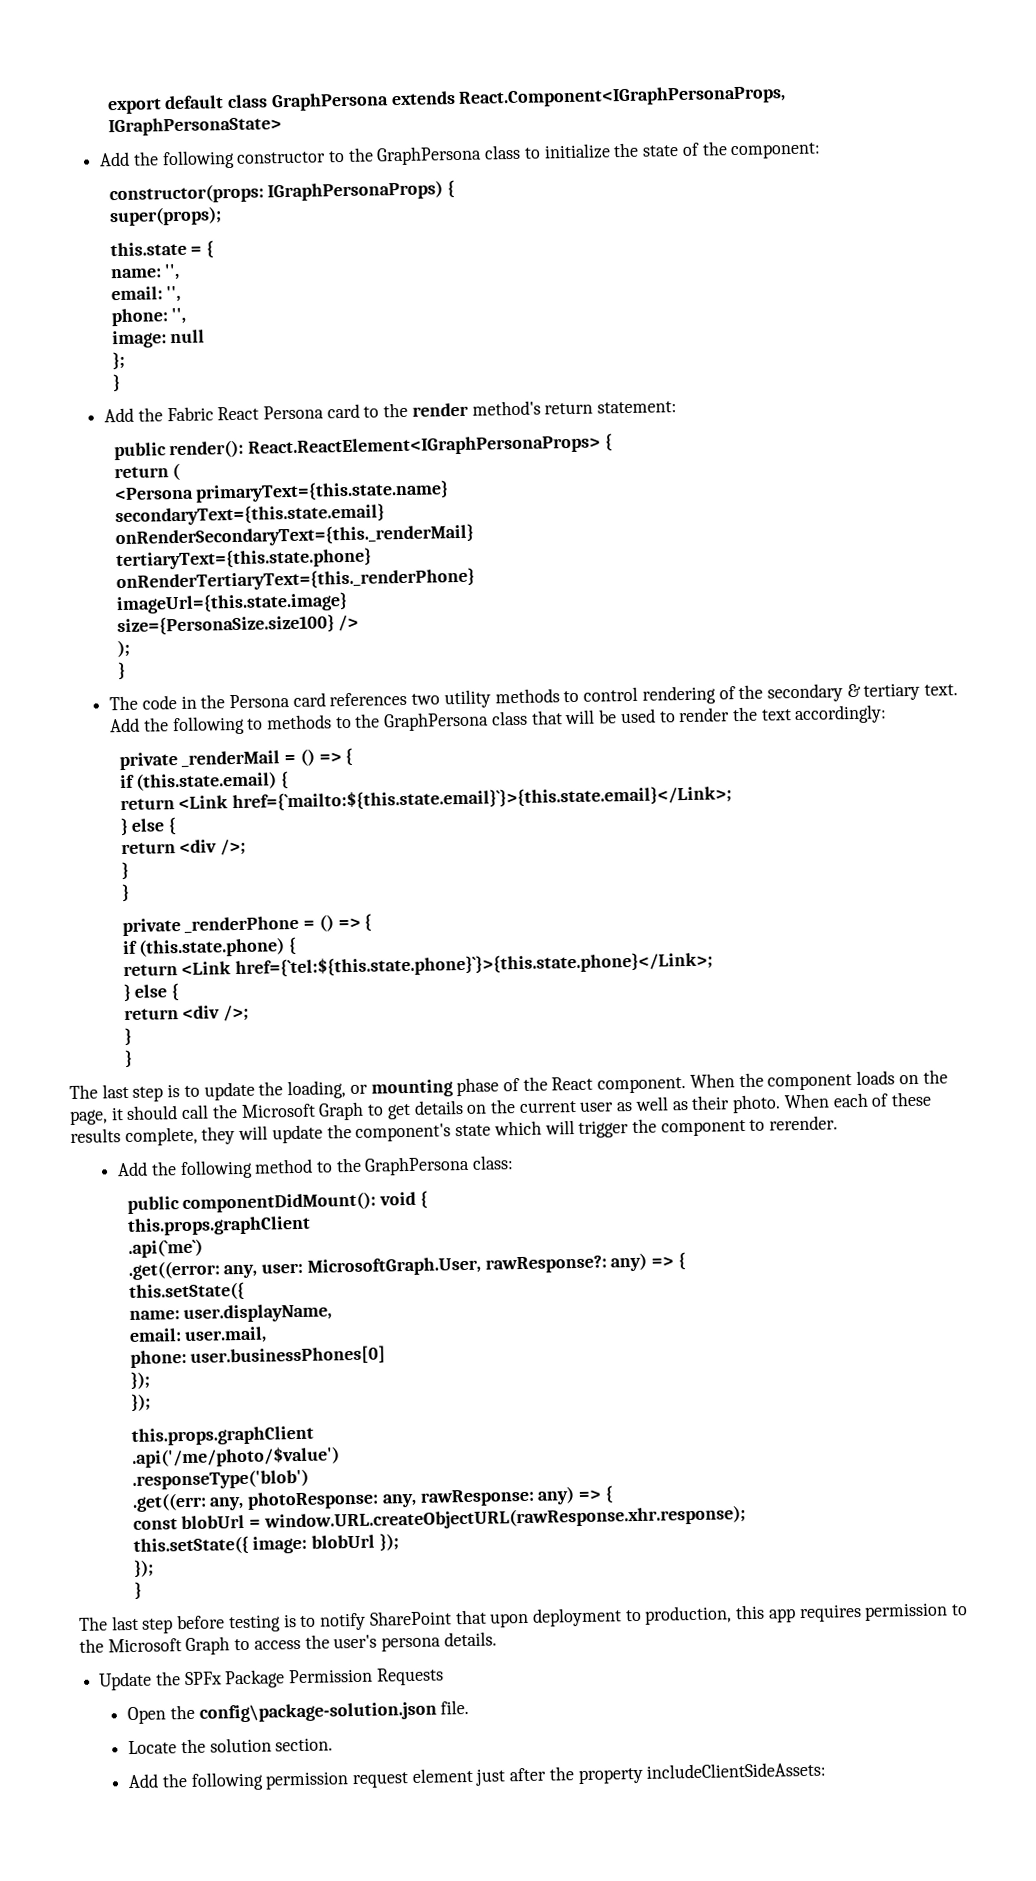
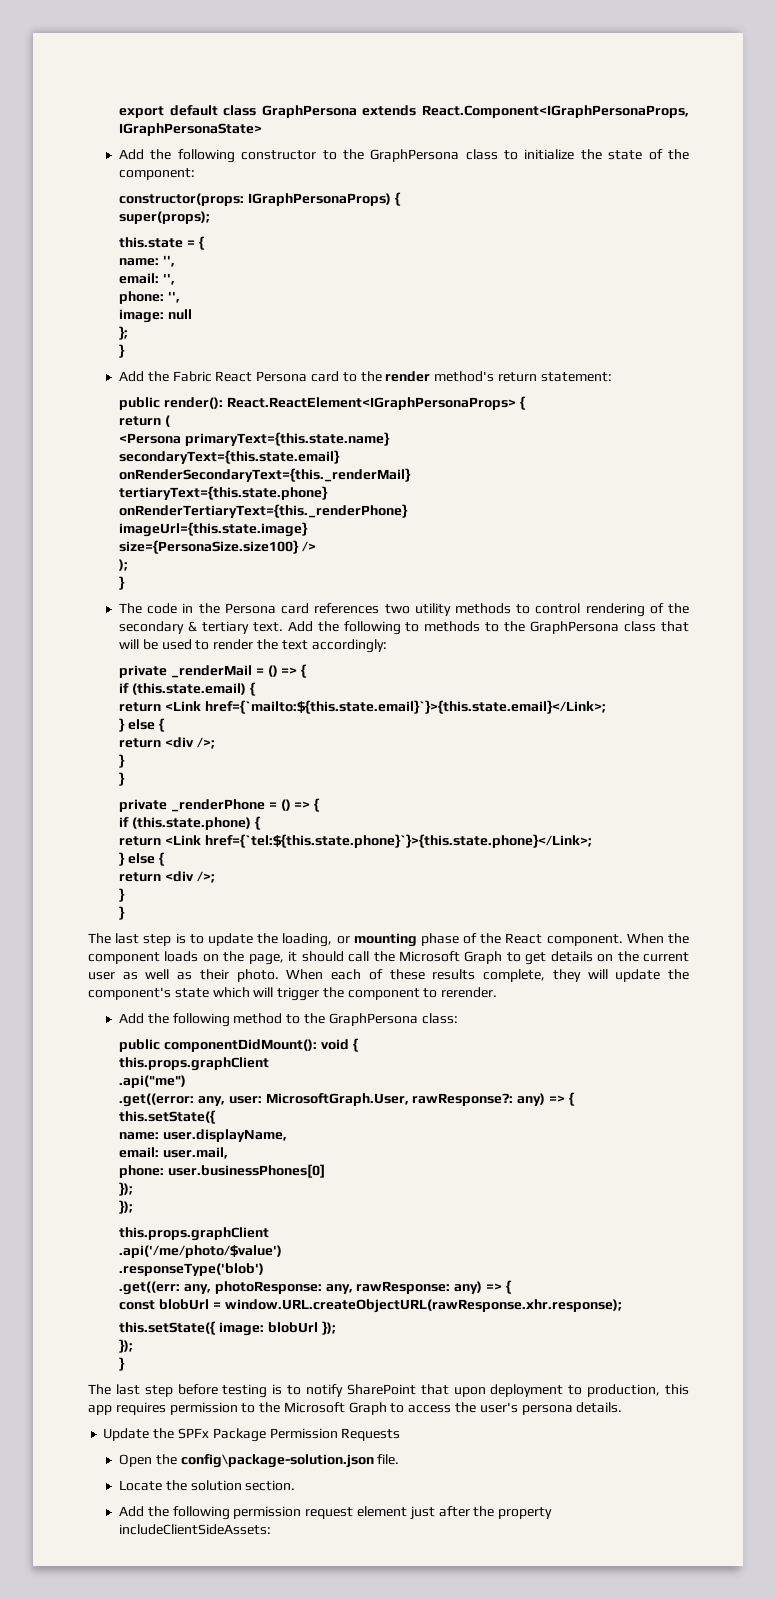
[127,1238,203,1259] .api(`me`) -> [119,1075,187,1088] .api("me")

